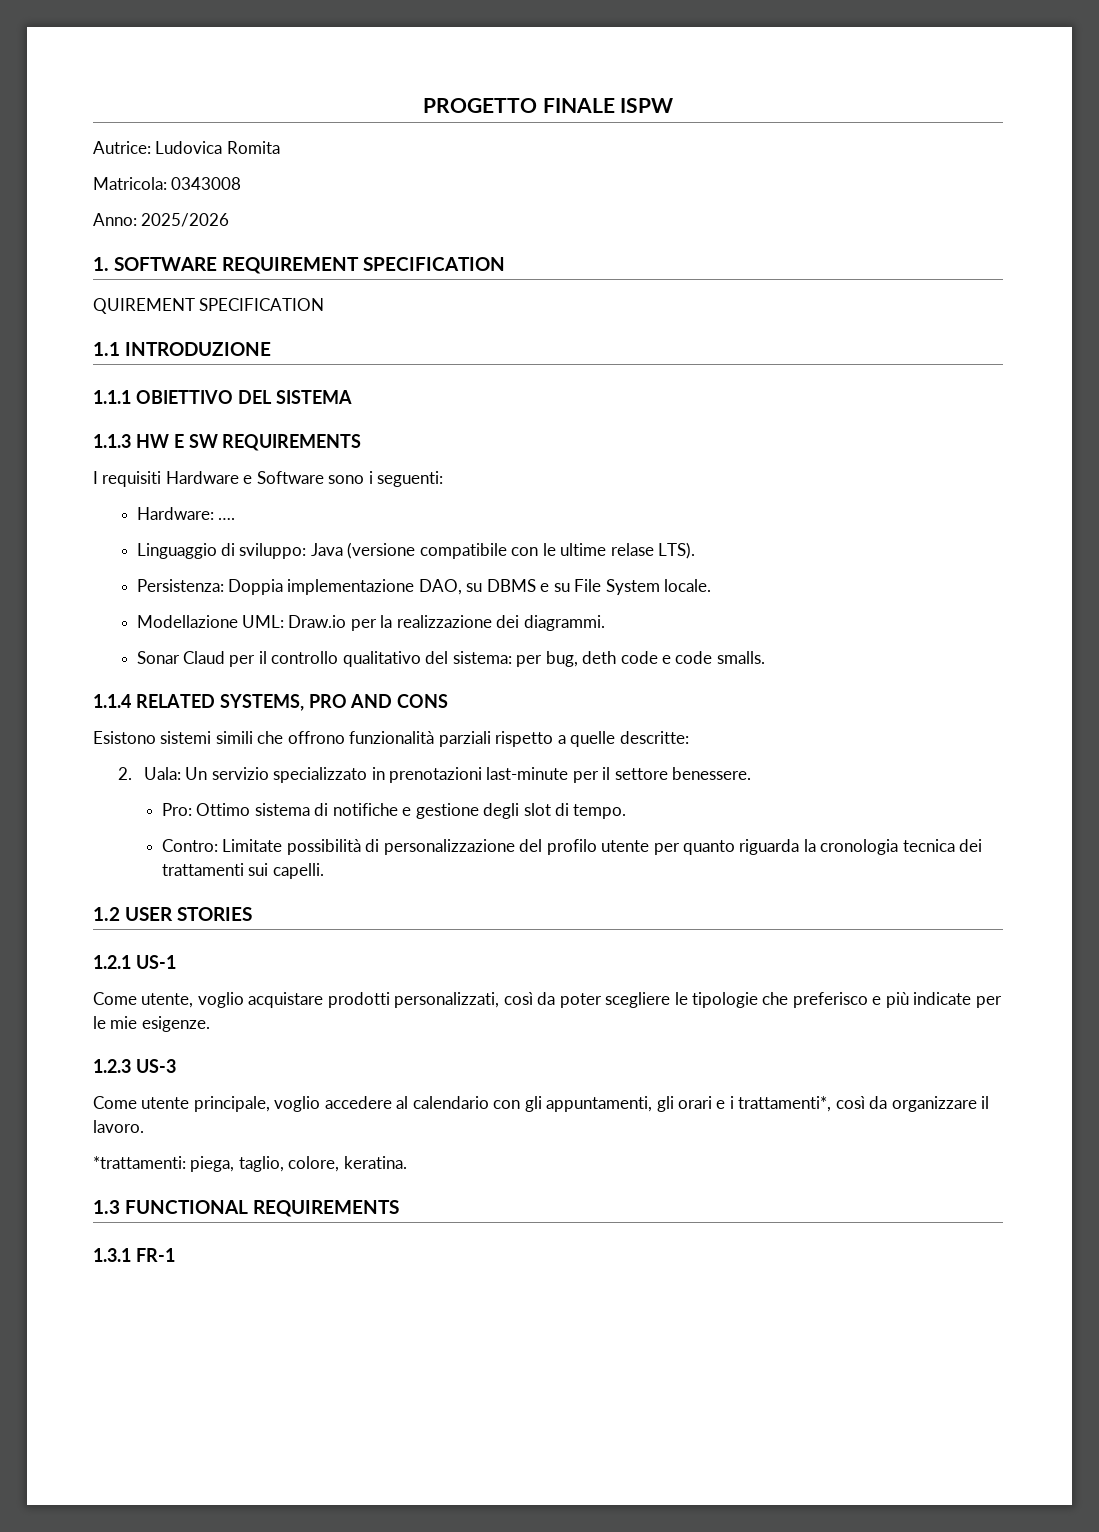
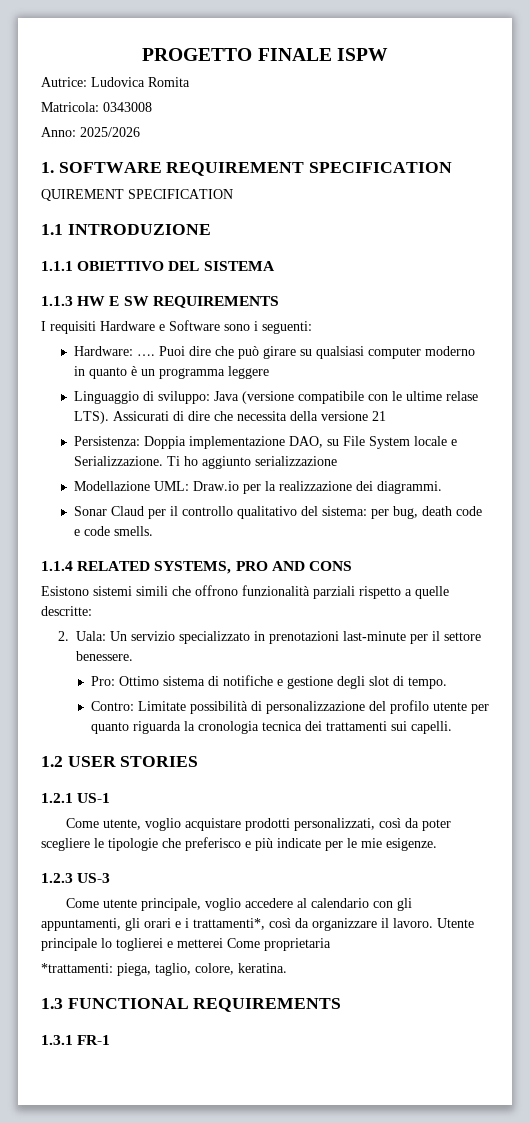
(235, 519) none -> [158,346,475,359] [73,366,269,379] Puoi dire che può girare su qualsiasi computer moderno in quanto è un programma leggere
(696, 550) none -> [112,411,386,421] Assicurati di dire che necessita della versione 21
[486,579,712,595] DBMS e su File System locale. -> [342,436,457,449] [73,456,337,469] File System locale e Serializzazione. Ti ho aggiunto serializzazione
[582,651,617,664] deth -> [421,506,452,516] death
[716,651,765,664] smalls. -> [113,526,153,536] smells.
(144, 1126) none -> [437,918,474,928] [41,938,331,951] Utente principale lo toglierei e metterei Come proprietaria

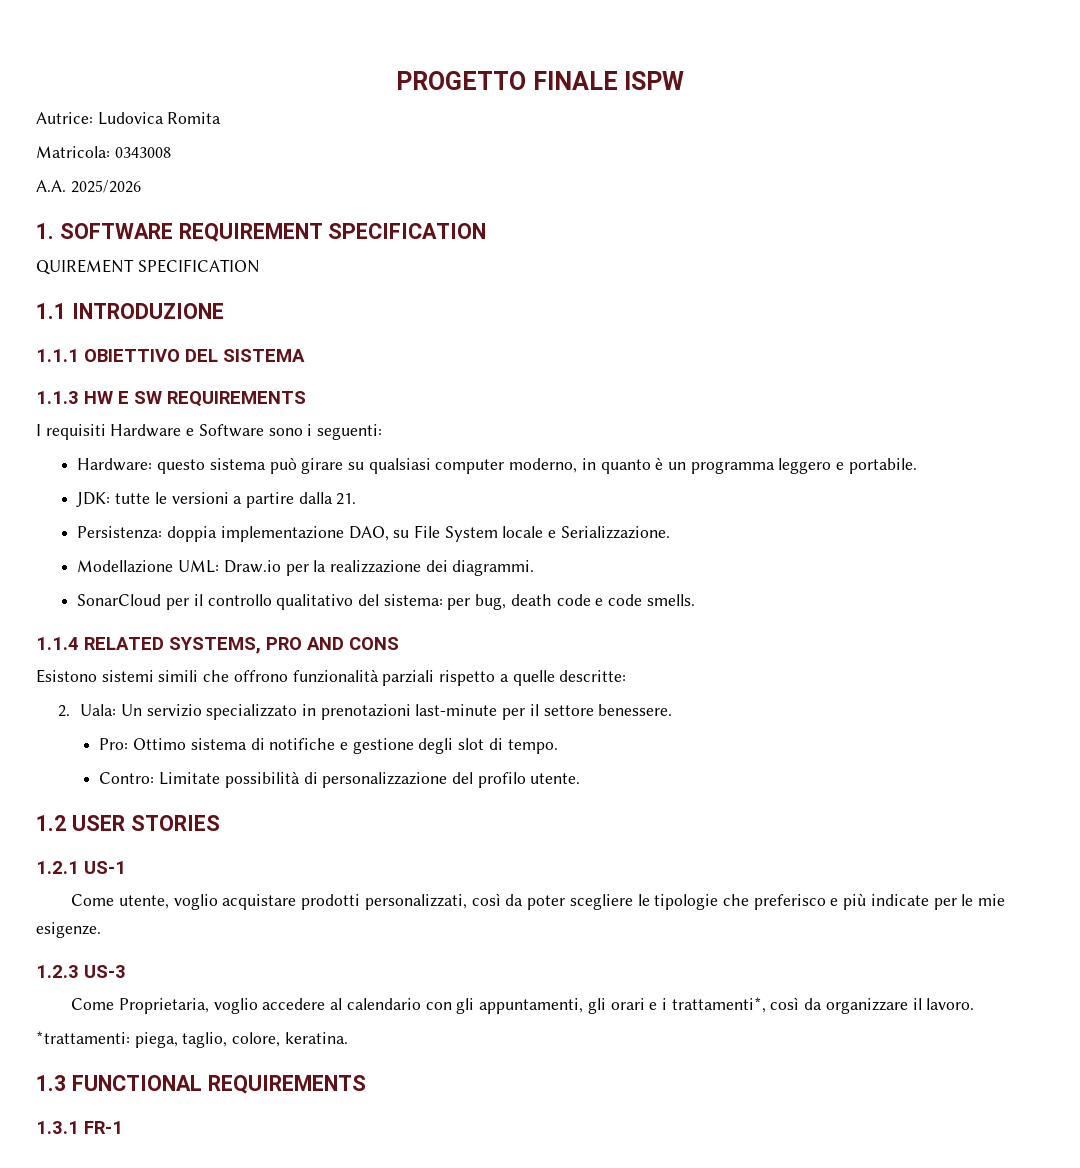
[41,127,76,137] Anno: -> [36,180,66,192] A.A.
[136,346,234,356] …. Puoi dire che -> [157,458,266,474] questo sistema
[424,346,475,356] moderno -> [509,458,578,473] moderno,
[227,366,269,379] [73,391,478,404] [73,411,386,424] leggere // Linguaggio di sviluppo: Java (versione compatibile con le ultime relase LTS). Assicurati di dire che necessita della versione 21 -> [778,458,917,474] [76,492,357,508] leggero e portabile. // JDK: tutte le versioni a partire dalla 21.
[143,436,186,449] Doppia -> [167,526,218,542] doppia
[166,456,337,469] Ti ho aggiunto serializzazione -> (670, 532) none
[73,506,144,516] Sonar Claud -> [77,594,162,606] SonarCloud
[432,702,489,714] [90,721,452,734] utente per quanto riguarda la cronologia tecnica dei trattamenti sui capelli. -> [530,773,581,784] utente.
[103,898,202,911] utente principale, -> [118,998,209,1014] Proprietaria,
[437,918,474,928] [41,938,331,951] Utente principale lo toglierei e metterei Come proprietaria -> (975, 1004) none

